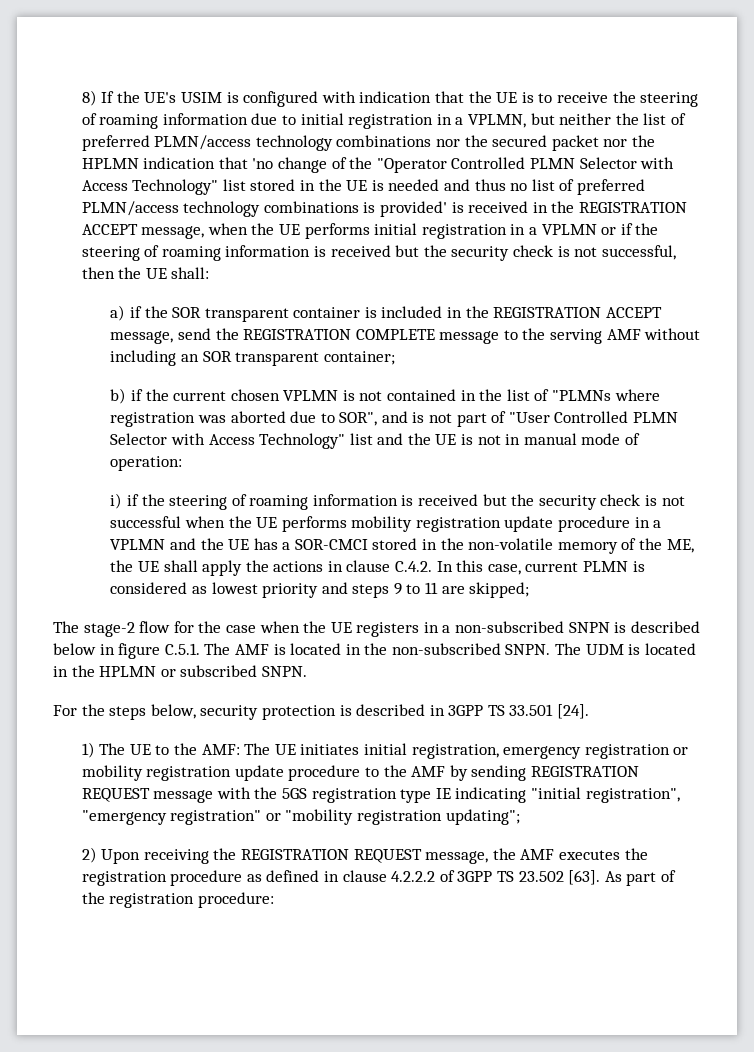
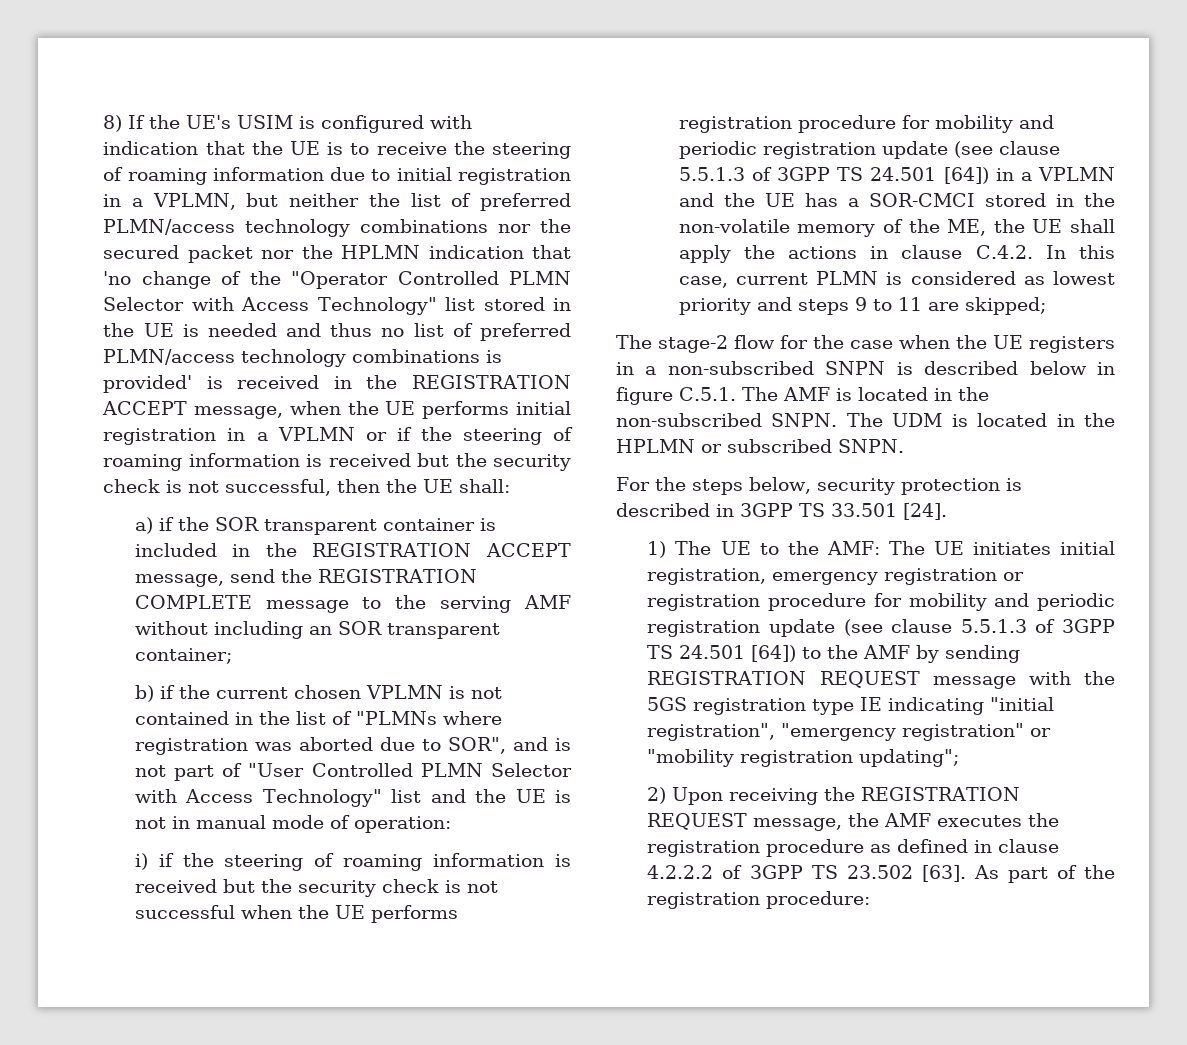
[351,516,631,532] mobility registration update procedure -> [678,115,1054,133] [678,141,1060,159] [678,167,989,184] registration procedure for mobility and periodic registration update (see clause 5.5.1.3 of 3GPP TS 24.501 [64])
[81,765,361,781] mobility registration update procedure -> [647,593,1115,611] [647,619,1115,637] [647,645,797,662] registration procedure for mobility and periodic registration update (see clause 5.5.1.3 of 3GPP TS 24.501 [64])

